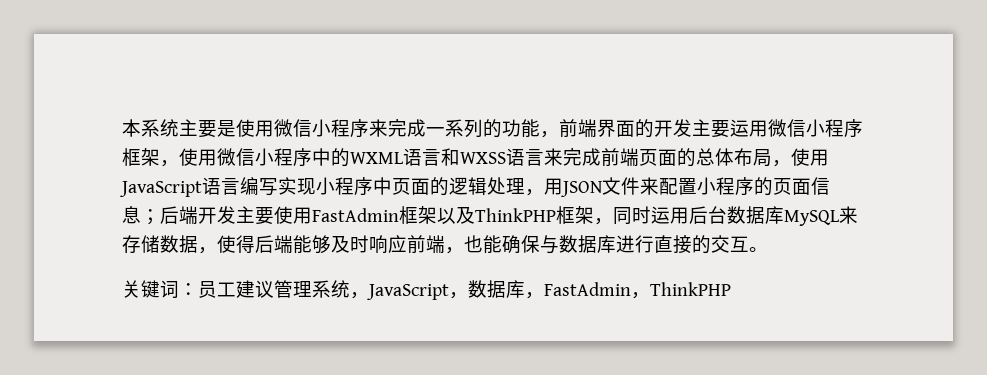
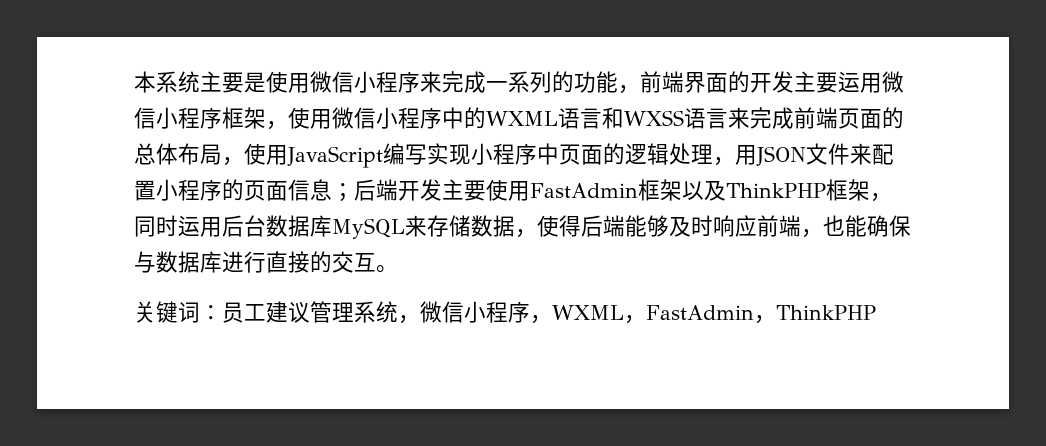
[202,177,240,195] 语言 -> (383, 157) none
[367,280,525,300] JavaScript，数据库 -> [420,301,624,324] 微信小程序，WXML

